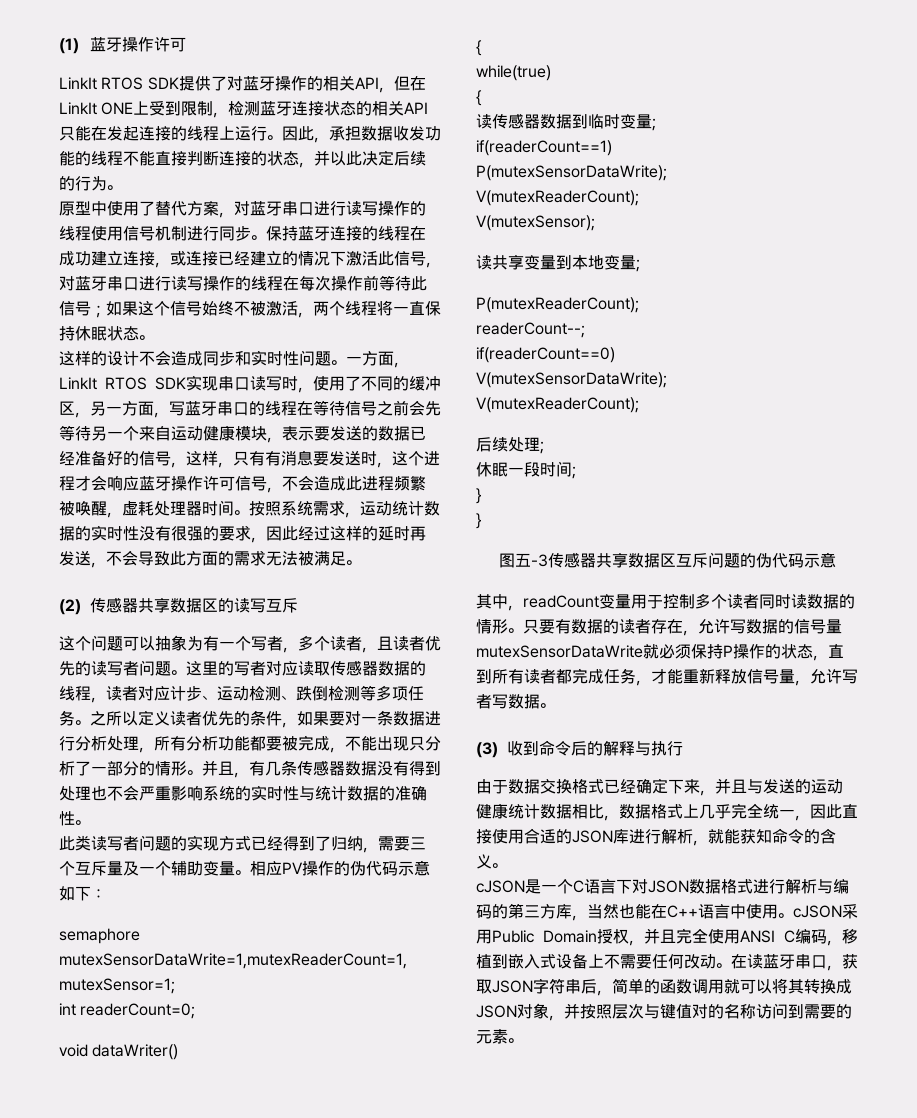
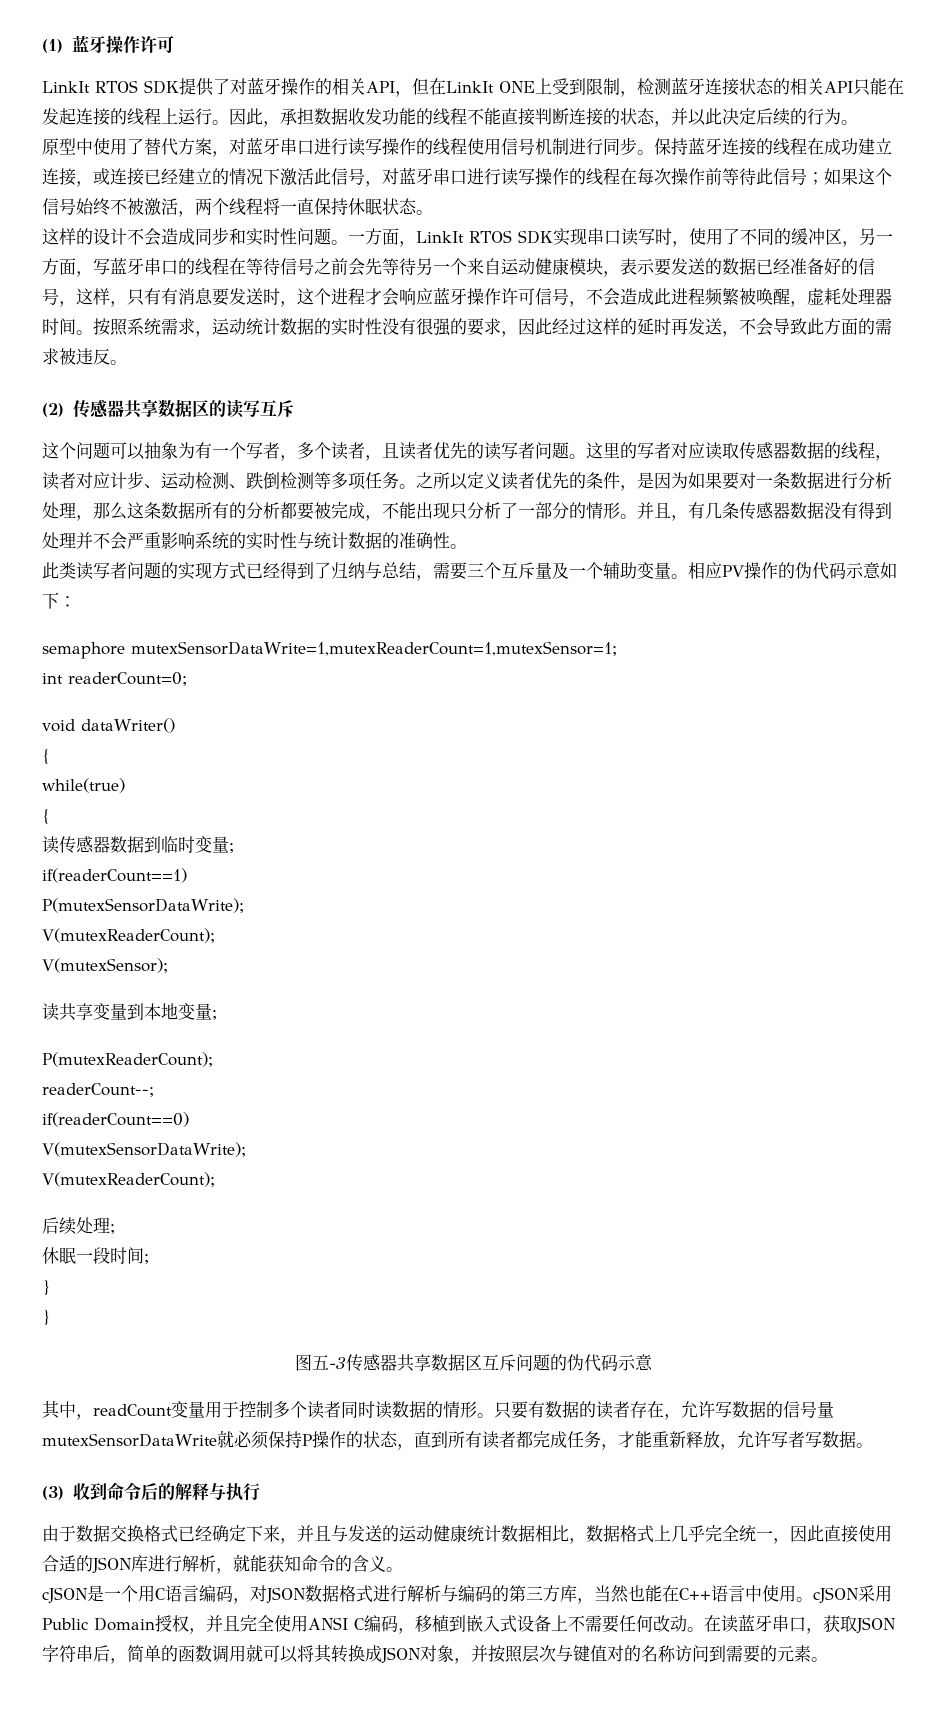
[266,551,346,566] 无法被满足 -> [59,348,110,365] 被违反
(297, 725) none -> [637,472,688,489] 是因为
[154,736,250,751] 所有分析功能 -> [93,502,280,520] 那么这条数据所有的分析
[91,786,107,801] 也 -> [76,532,93,549] 并
(363, 843) none -> [365,562,416,579] 与总结
[747,669,795,684] 信号量 -> (720, 1439) none
(573, 886) none -> [138,1585,155,1602] 用
[616,879,632,894] 下 -> [199,1585,250,1604] 编码，

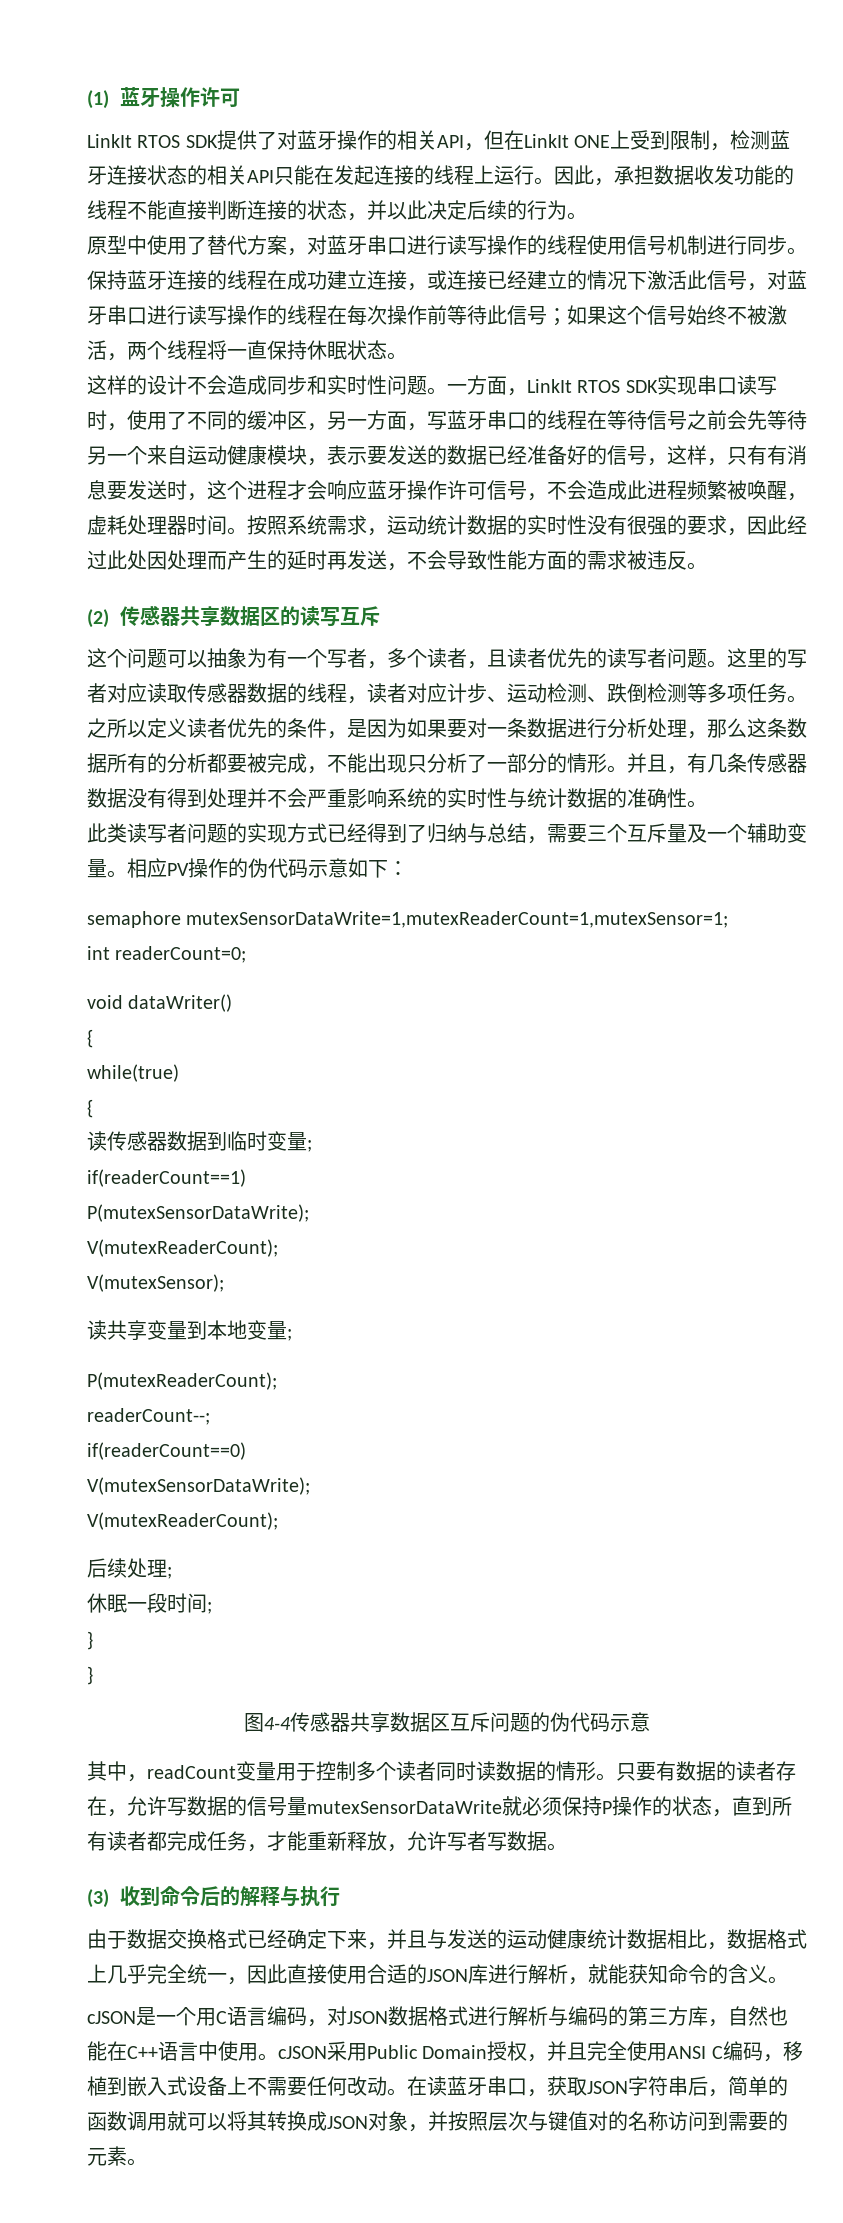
[586,318,620,335] 这样 -> [107,550,267,570] 此处因处理而产生
[807,318,824,335] 此 -> [487,550,527,570] 性能
[312,1355,346,1370] 五-3 -> [264,1717,291,1730] 4-4
[594,1585,611,1602] 当 -> [728,2006,748,2026] 自

